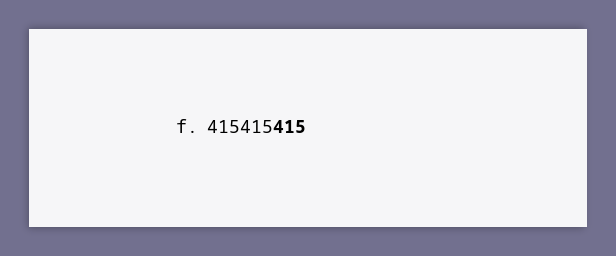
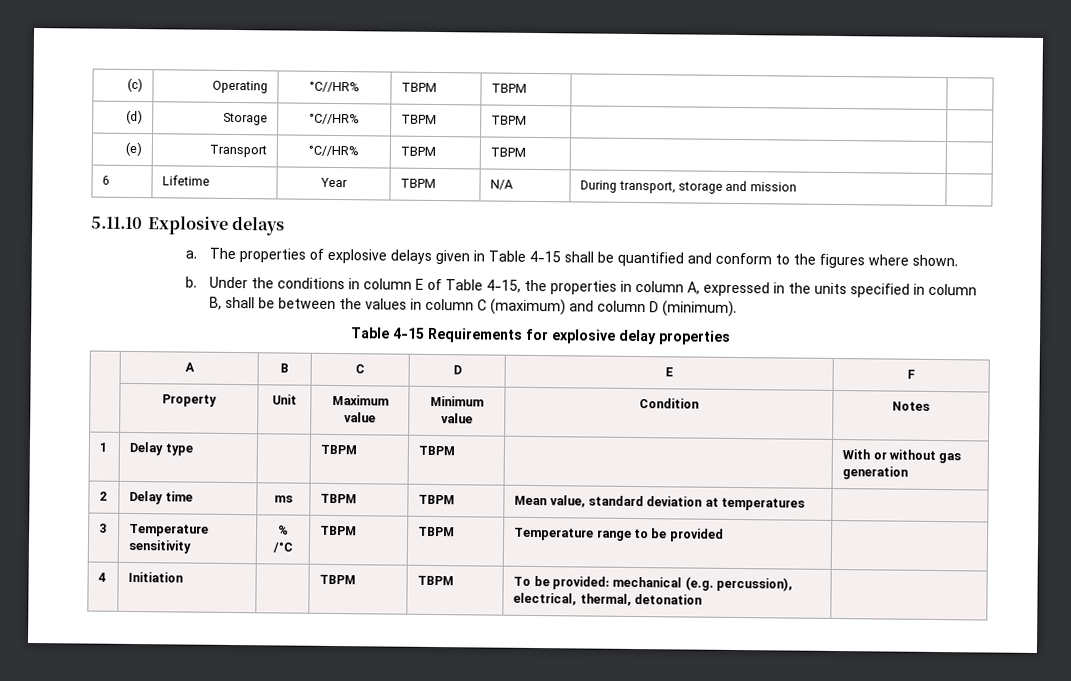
[176,119,307,133] f. 415415415 -> [126,77,143,93] [211,80,268,94] [309,81,360,93] [401,82,438,93] [491,83,528,93] [125,109,143,125] [222,112,268,126] [309,113,360,125] [401,114,438,125] [491,115,528,125] [124,141,142,157] [208,144,267,158] [308,145,359,157] [400,146,437,157] [490,147,527,157] [102,175,111,185] [162,175,211,186] [319,177,348,188] [400,178,437,189] [490,179,514,190] [580,180,797,194] [91,215,286,236] [185,247,959,269] [185,276,978,298] [209,296,738,318] [351,327,731,345] [184,362,195,372] [280,363,289,373] [355,364,365,374] [452,365,462,375] [664,367,673,377] [907,369,915,379] [162,394,217,407] [272,394,297,405] [331,394,389,406] [344,412,376,423] [430,395,484,407] [441,413,473,424] [638,398,699,409] [892,401,930,411] [99,442,108,452] [129,441,193,456] [320,444,358,455] [418,445,456,456] [842,449,962,464] [842,466,909,480] [99,491,108,501] [129,490,193,505] [274,495,293,503] [320,493,358,504] [418,494,456,505] [514,495,806,511] [99,523,108,533] [129,523,210,537] [128,539,192,554] [278,525,289,535] [271,541,293,553] [320,525,358,536] [418,526,456,537] [514,527,724,542] [98,572,107,582] [128,571,184,583] [319,574,357,585] [417,575,455,586] [513,575,794,592] [513,592,702,606] (c) | Operating | °C//HR% | TBPM | TBPM | | // (d) | Storage | °C//HR% | TBPM | TBPM | | // (e) | Transport | °C//HR% | TBPM | TBPM | | // 6 | Lifetime | Year | TBPM | N/A | During transport, storage and mission | // 5.11.10 Explosive delays // a. The properties of explosive delays given in Table 4-15 shall be quantified and conform to the figures where shown. // b. Under the conditions in column E of Table 4-15, the properties in column A, expressed in the units specified in column B, shall be between the values in column C (maximum) and column D (minimum). // Table 4-15 Requirements for explosive delay properties // | A | B | C | D | E | F // | Property | Unit | Maximum value | Minimum value | Condition | Notes // 1 | Delay type | | TBPM | TBPM | | With or without gas generation // 2 | Delay time | ms | TBPM | TBPM | Mean value, standard deviation at temperatures | // 3 | Temperature sensitivity | % /°C | TBPM | TBPM | Temperature range to be provided | // 4 | Initiation | | TBPM | TBPM | To be provided: mechanical (e.g. percussion), electrical, thermal, detonation |

